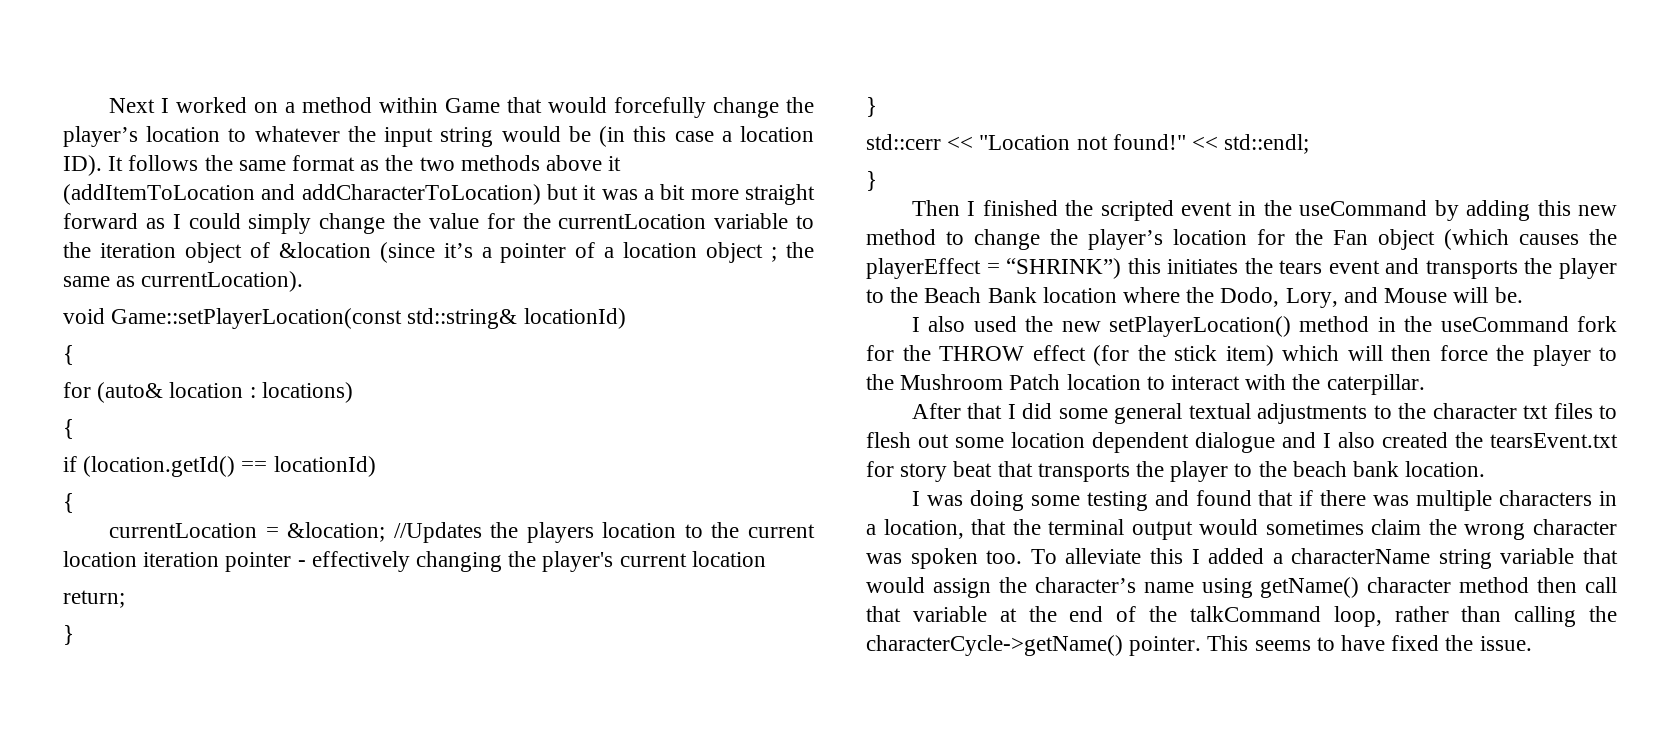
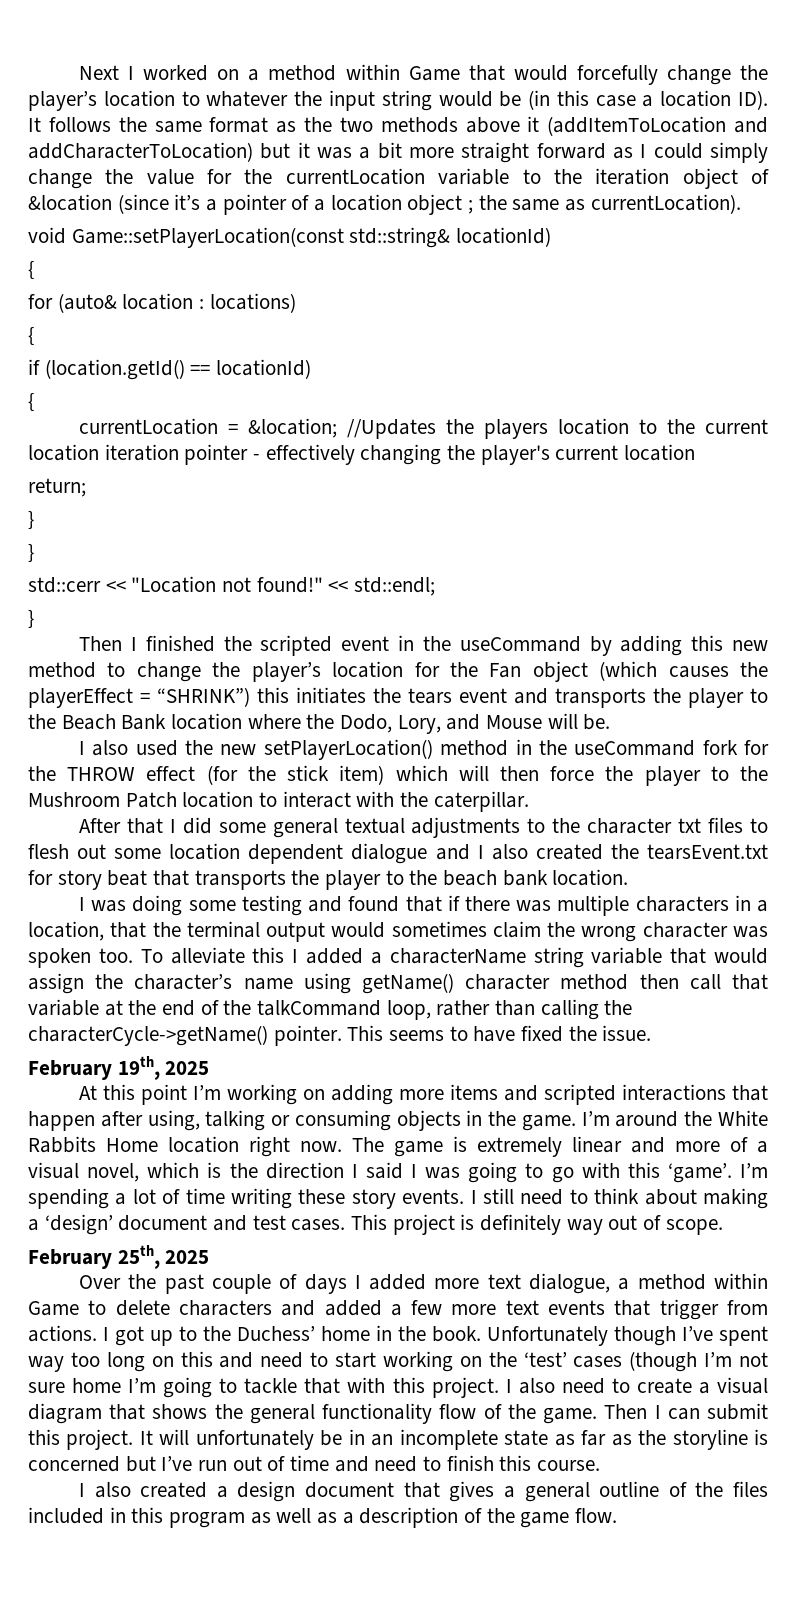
(1532, 643) none -> [28,1056,210,1080] [78,1084,768,1105] [28,1110,768,1131] [28,1136,768,1157] [28,1162,768,1183] [28,1188,768,1209] [28,1214,723,1235] [28,1245,210,1269] [78,1273,769,1294] [28,1299,768,1320] [28,1325,768,1346] [28,1351,768,1372] [28,1377,768,1398] [28,1403,769,1424] [28,1429,768,1450] [28,1455,601,1472] [78,1481,768,1502] [28,1507,618,1528] // February 19th, 2025 // At this point I’m working on adding more items and scripted interactions that happen after using, talking or consuming objects in the game. I’m around the White Rabbits Home location right now. The game is extremely linear and more of a visual novel, which is the direction I said I was going to go with this ‘game’. I’m spending a lot of time writing these story events. I still need to think about making a ‘design’ document and test cases. This project is definitely way out of scope. // February 25th, 2025 // Over the past couple of days I added more text dialogue, a method within Game to delete characters and added a few more text events that trigger from actions. I got up to the Duchess’ home in the book. Unfortunately though I’ve spent way too long on this and need to start working on the ‘test’ cases (though I’m not sure home I’m going to tackle that with this project. I also need to create a visual diagram that shows the general functionality flow of the game. Then I can submit this project. It will unfortunately be in an incomplete state as far as the storyline is concerned but I’ve run out of time and need to finish this course. // I also created a design document that gives a general outline of the files included in this program as well as a description of the game flow.

